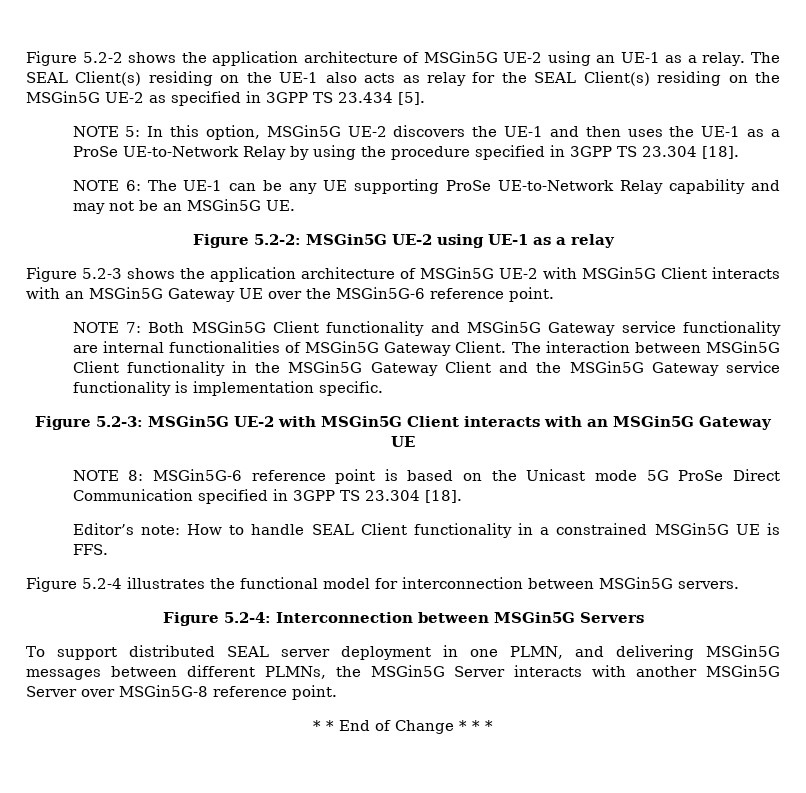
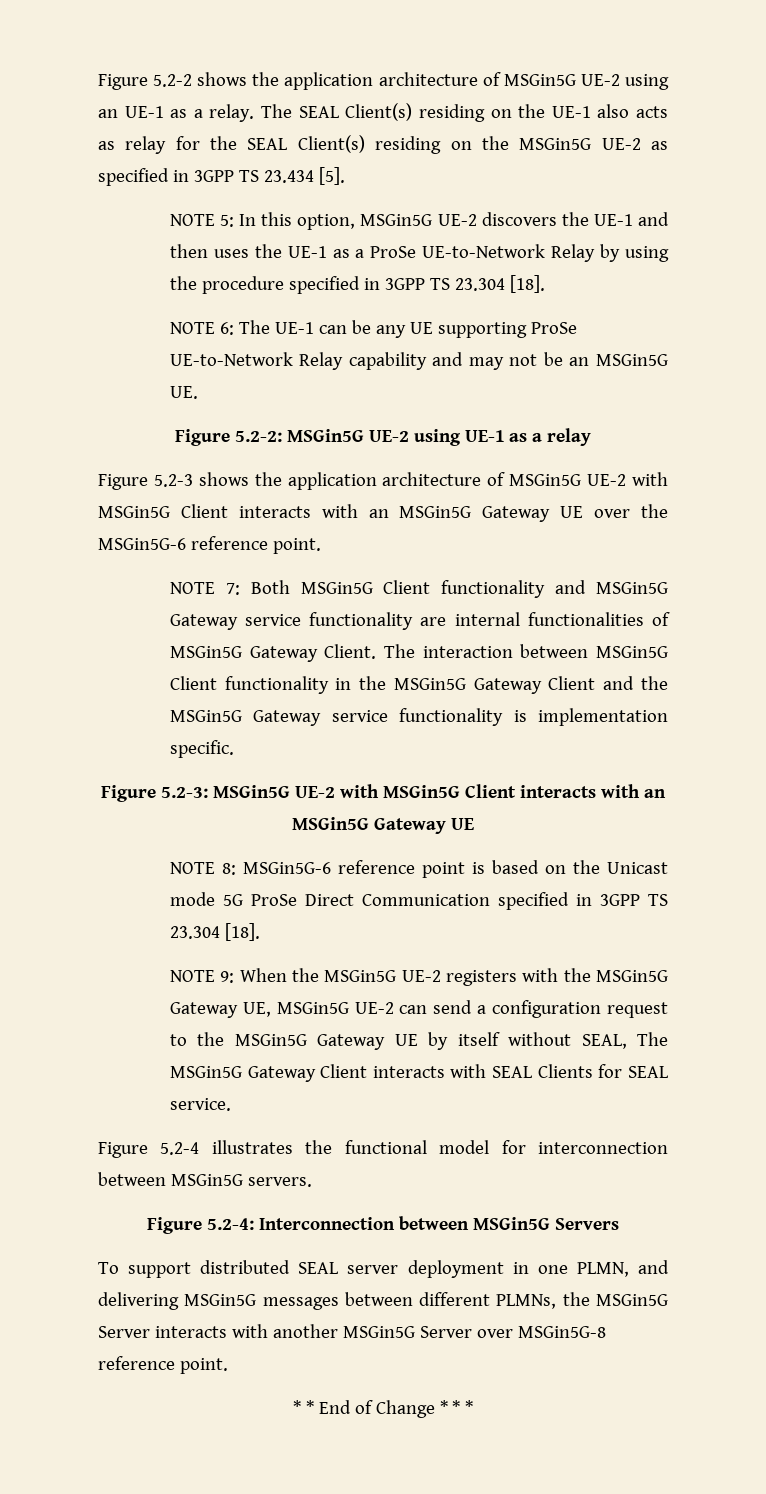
[72,523,780,538] [72,544,108,555] Editor’s note: How to handle SEAL Client functionality in a constrained MSGin5G UE is FFS. -> [169,968,668,986] [169,1000,669,1018] [169,1032,668,1050] [169,1064,669,1082] [169,1098,231,1111] NOTE 9: When the MSGin5G UE-2 registers with the MSGin5G Gateway UE, MSGin5G UE-2 can send a configuration request to the MSGin5G Gateway UE by itself without SEAL, The MSGin5G Gateway Client interacts with SEAL Clients for SEAL service.

